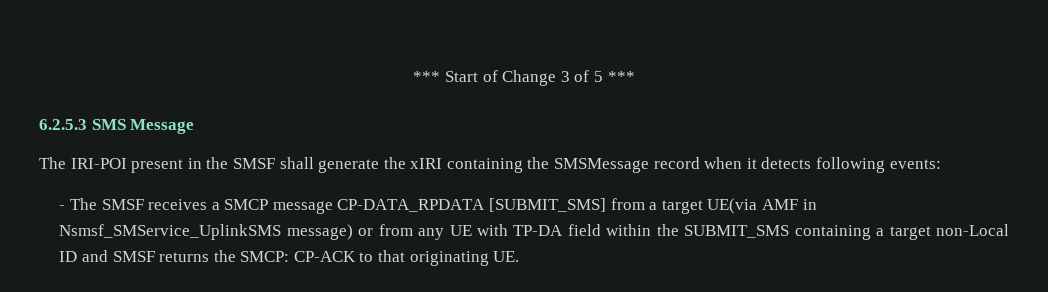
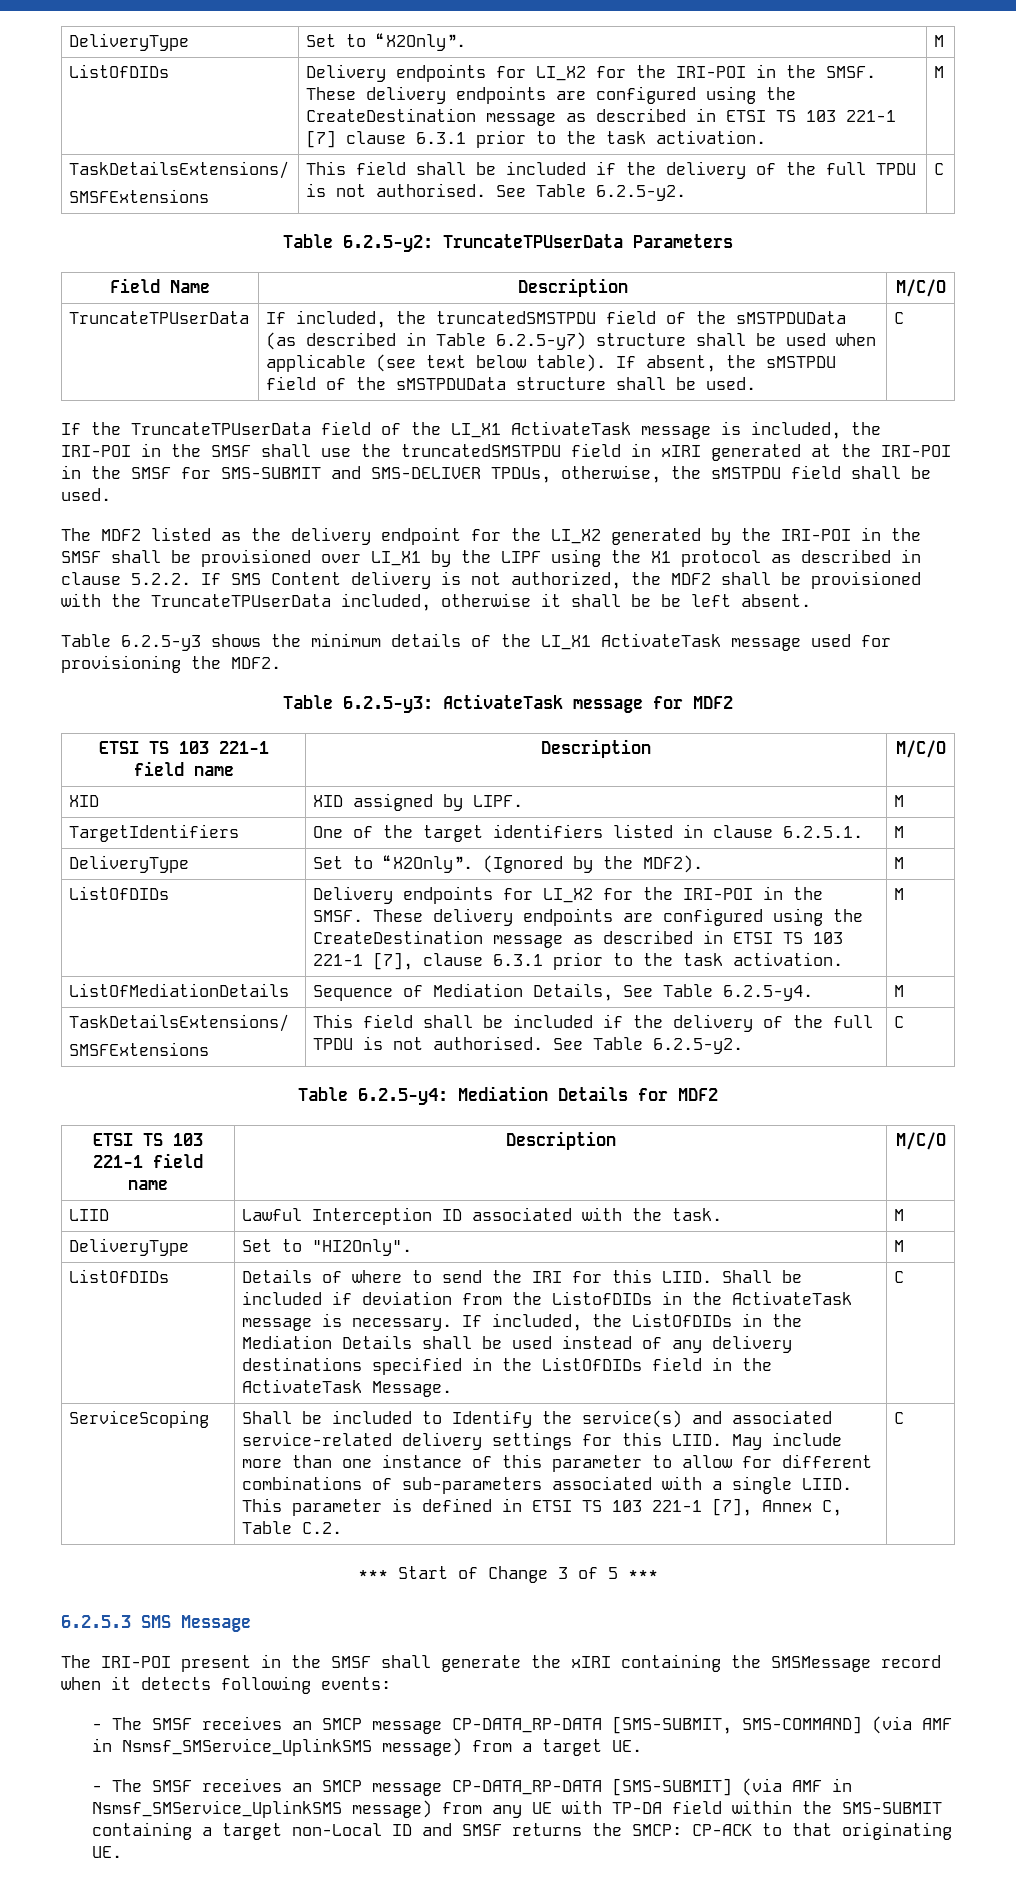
(413, 76) none -> [69,33,190,51] [306,33,467,51] [934,35,945,47] [69,64,170,78] [306,64,877,82] [306,86,797,104] [306,108,897,126] [306,130,767,148] [934,66,945,78] [69,161,290,179] [69,189,210,203] [306,161,917,179] [306,183,687,201] [934,163,945,175] [283,234,733,252] [110,278,210,293] [517,278,628,297] [895,279,946,297] [69,311,250,324] [266,310,847,328] [266,332,877,350] [266,354,837,372] [266,376,757,390] [894,312,905,324] [61,421,881,439] [61,443,951,461] [61,465,931,483] [61,488,111,501] [61,527,921,545] [61,549,921,567] [61,571,921,589] [61,593,811,611] [61,633,891,651] [61,655,281,673] [283,694,733,713] [98,741,269,754] [133,761,234,776] [541,739,651,758] [895,740,946,758] [69,795,100,807] [313,793,524,811] [894,795,905,807] [69,824,240,842] [313,824,864,842] [894,826,905,838] [69,855,190,873] [313,855,704,873] [894,857,905,869] [69,886,170,900] [313,886,824,904] [313,908,864,926] [313,930,844,948] [313,952,844,970] [894,888,905,900] [69,983,290,997] [313,983,814,1001] [894,985,905,997] [69,1014,290,1032] [69,1042,210,1056] [313,1014,874,1032] [313,1036,744,1054] [894,1016,905,1028] [298,1086,718,1105] [93,1133,203,1146] [93,1153,203,1168] [128,1180,168,1190] [505,1131,616,1150] [895,1132,946,1150] [69,1209,110,1221] [242,1207,723,1225] [894,1209,905,1221] [69,1238,190,1256] [242,1239,413,1256] [894,1240,905,1252] [69,1269,170,1283] [242,1269,803,1283] [242,1291,853,1305] [242,1313,803,1331] [242,1335,793,1353] [242,1357,773,1375] [242,1379,453,1397] [894,1271,905,1283] [69,1410,210,1428] [242,1410,833,1428] [242,1432,843,1450] [242,1454,873,1472] [242,1476,853,1494] [242,1498,843,1516] [242,1521,343,1534] [894,1412,905,1424] DeliveryType | Set to “X2Only”. | M // ListOfDIDs | Delivery endpoints for LI_X2 for the IRI-POI in the SMSF. These delivery endpoints are configured using the CreateDestination message as described in ETSI TS 103 221-1 [7] clause 6.3.1 prior to the task activation. | M // TaskDetailsExtensions/ // SMSFExtensions | This field shall be included if the delivery of the full TPDU is not authorised. See Table 6.2.5-y2. | C // Table 6.2.5-y2: TruncateTPUserData Parameters // Field Name | Description | M/C/O // TruncateTPUserData | If included, the truncatedSMSTPDU field of the sMSTPDUData (as described in Table 6.2.5-y7) structure shall be used when applicable (see text below table). If absent, the sMSTPDU field of the sMSTPDUData structure shall be used. | C // If the TruncateTPUserData field of the LI_X1 ActivateTask message is included, the IRI-POI in the SMSF shall use the truncatedSMSTPDU field in xIRI generated at the IRI-POI in the SMSF for SMS-SUBMIT and SMS-DELIVER TPDUs, otherwise, the sMSTPDU field shall be used. // The MDF2 listed as the delivery endpoint for the LI_X2 generated by the IRI-POI in the SMSF shall be provisioned over LI_X1 by the LIPF using the X1 protocol as described in clause 5.2.2. If SMS Content delivery is not authorized, the MDF2 shall be provisioned with the TruncateTPUserData included, otherwise it shall be be left absent. // Table 6.2.5-y3 shows the minimum details of the LI_X1 ActivateTask message used for provisioning the MDF2. // Table 6.2.5-y3: ActivateTask message for MDF2 // ETSI TS 103 221-1 field name | Description | M/C/O // XID | XID assigned by LIPF. | M // TargetIdentifiers | One of the target identifiers listed in clause 6.2.5.1. | M // DeliveryType | Set to “X2Only”. (Ignored by the MDF2). | M // ListOfDIDs | Delivery endpoints for LI_X2 for the IRI-POI in the SMSF. These delivery endpoints are configured using the CreateDestination message as described in ETSI TS 103 221-1 [7], clause 6.3.1 prior to the task activation. | M // ListOfMediationDetails | Sequence of Mediation Details, See Table 6.2.5-y4. | M // TaskDetailsExtensions/ // SMSFExtensions | This field shall be included if the delivery of the full TPDU is not authorised. See Table 6.2.5-y2. | C // Table 6.2.5-y4: Mediation Details for MDF2 // ETSI TS 103 221-1 field name | Description | M/C/O // LIID | Lawful Interception ID associated with the task. | M // DeliveryType | Set to "HI2Only". | M // ListOfDIDs | Details of where to send the IRI for this LIID. Shall be included if deviation from the ListofDIDs in the ActivateTask message is necessary. If included, the ListOfDIDs in the Mediation Details shall be used instead of any delivery destinations specified in the ListOfDIDs field in the ActivateTask Message. | C // ServiceScoping | Shall be included to Identify the service(s) and associated service-related delivery settings for this LIID. May include more than one instance of this parameter to allow for different combinations of sub-parameters associated with a single LIID. This parameter is defined in ETSI TS 103 221-1 [7], Annex C, Table C.2. | C //
[211,198,817,214] [59,224,374,240] a SMCP message CP-DATA_RPDATA [SUBMIT_SMS] from a target UE(via AMF in Nsmsf_SMService_UplinkSMS message) or -> [292,1716,953,1734] [92,1738,643,1756] [92,1778,853,1796] [92,1800,433,1818] an SMCP message CP-DATA_RP-DATA [SMS-SUBMIT, SMS-COMMAND] (via AMF in Nsmsf_SMService_UplinkSMS message) from a target UE. // - The SMSF receives an SMCP message CP-DATA_RP-DATA [SMS-SUBMIT] (via AMF in Nsmsf_SMService_UplinkSMS message)
[684,225,790,238] SUBMIT_SMS -> [842,1802,943,1814] SMS-SUBMIT

